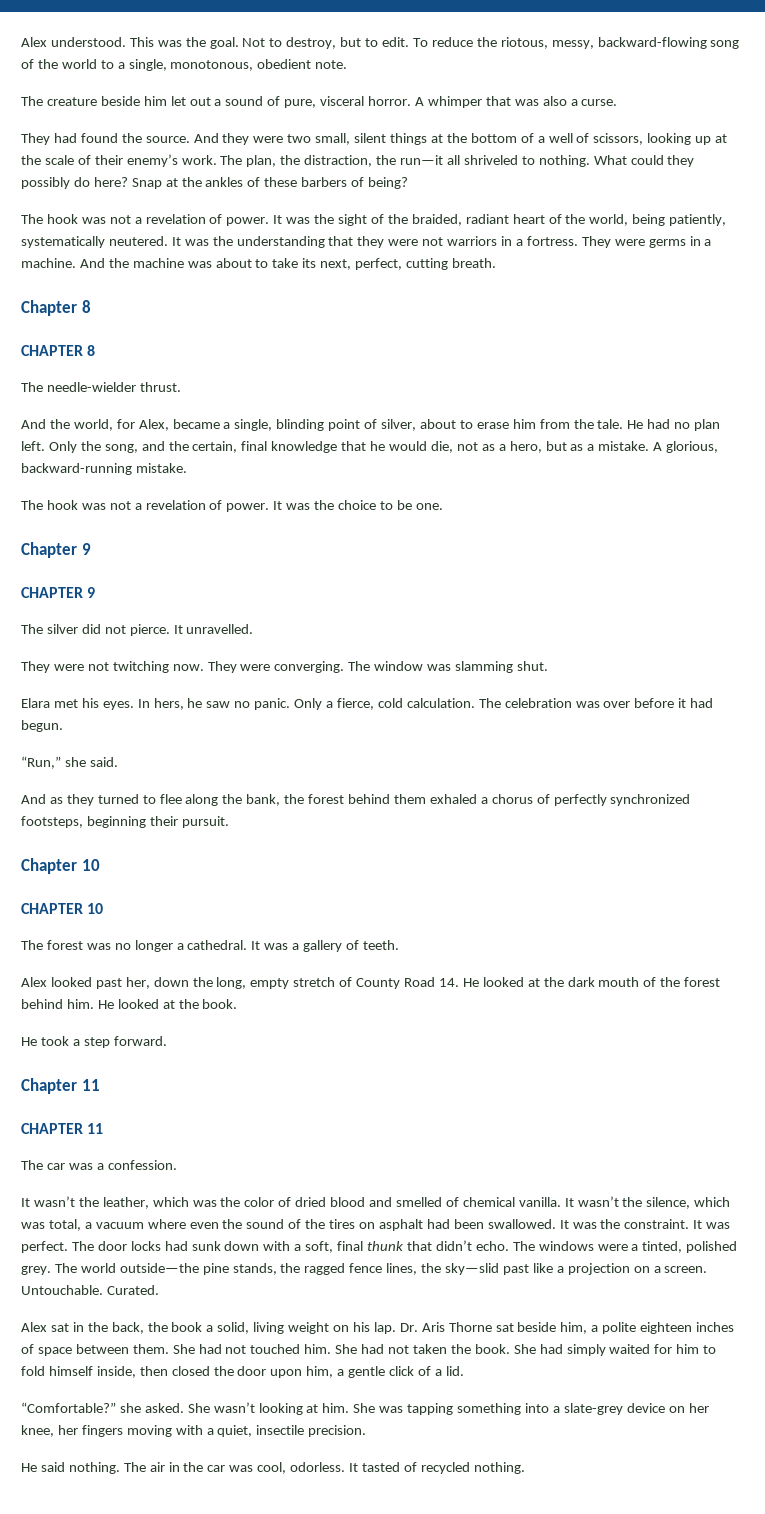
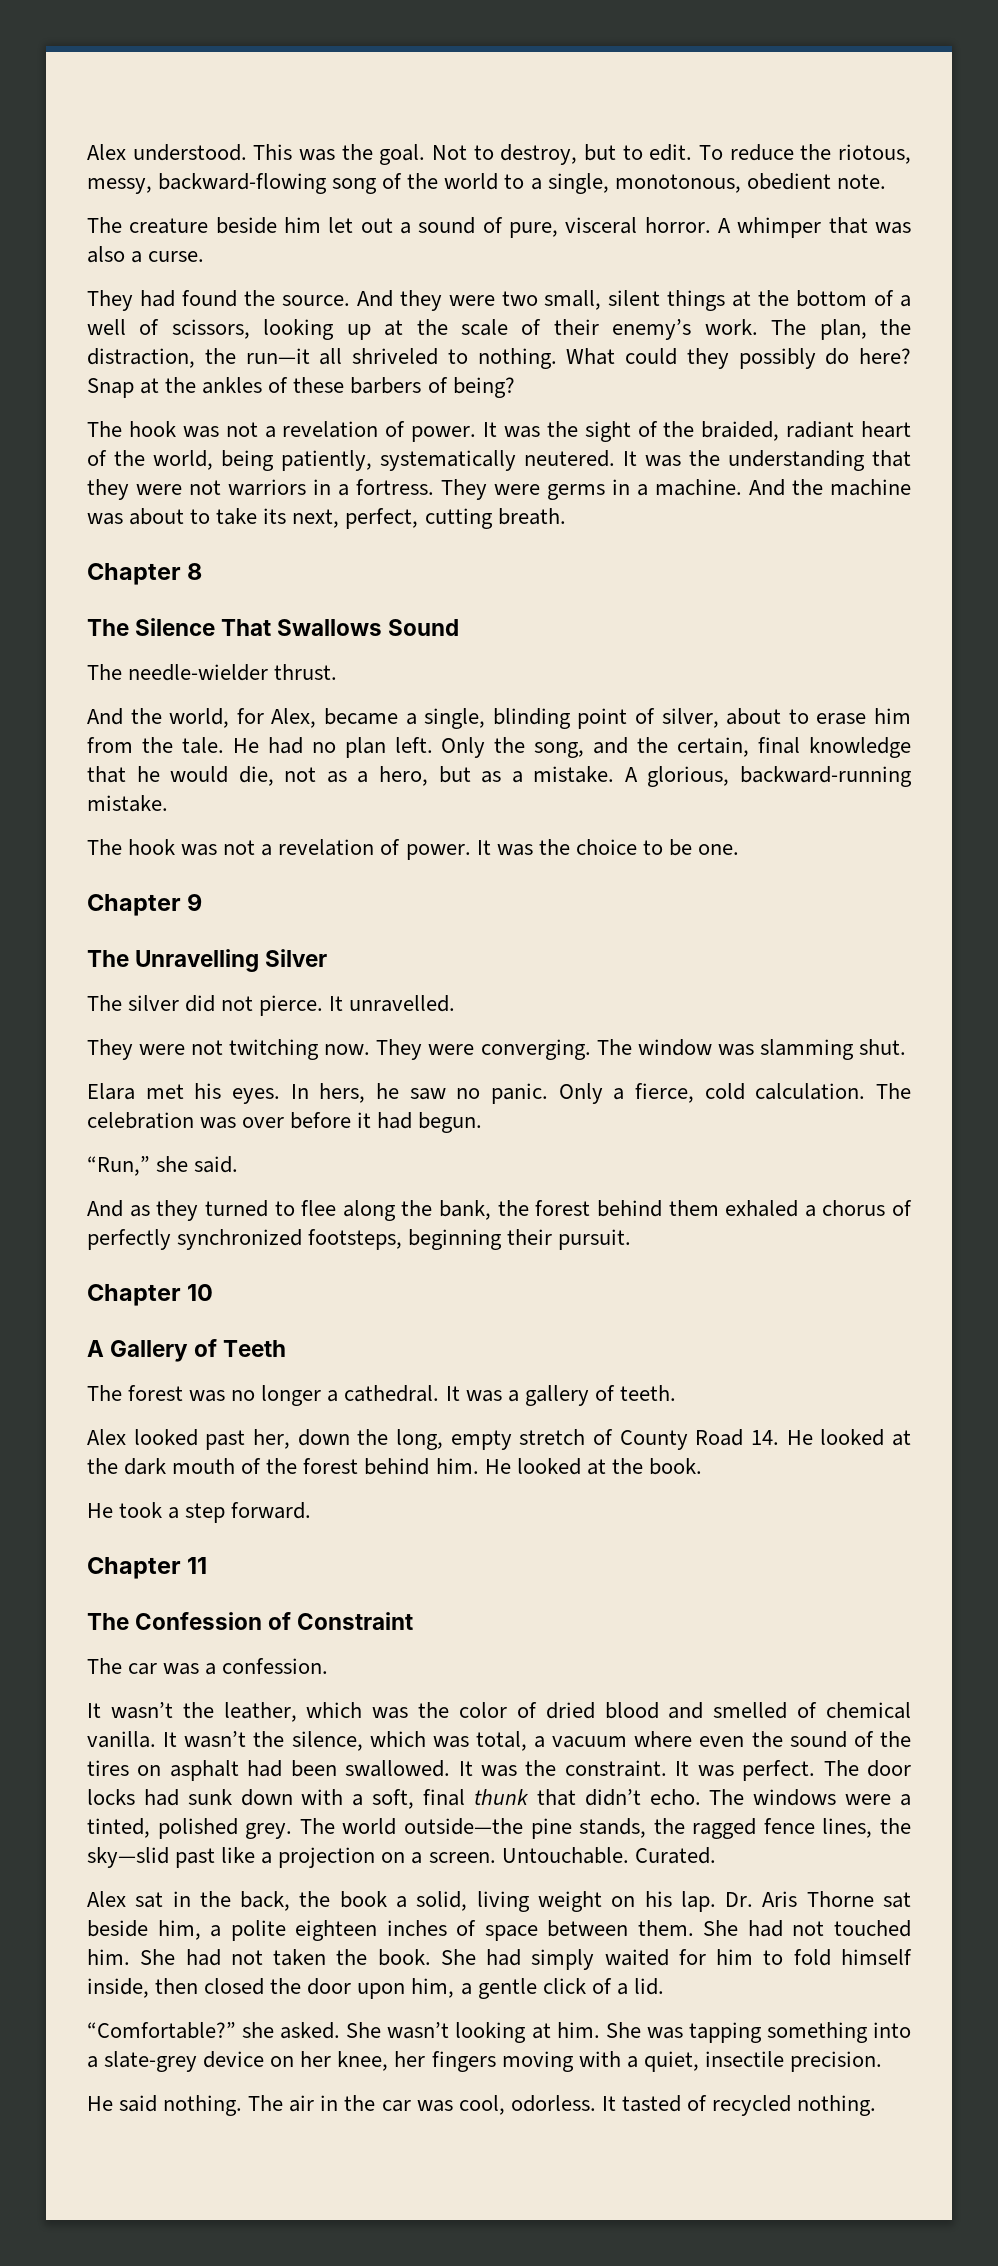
[21,345,96,356] CHAPTER 8 -> [87,618,460,636] The Silence That Swallows Sound
[21,587,96,598] CHAPTER 9 -> [87,949,328,972] The Unravelling Silver
[21,903,104,914] CHAPTER 10 -> [87,1339,287,1362] A Gallery of Teeth
[21,1123,104,1134] CHAPTER 11 -> [87,1612,414,1630] The Confession of Constraint

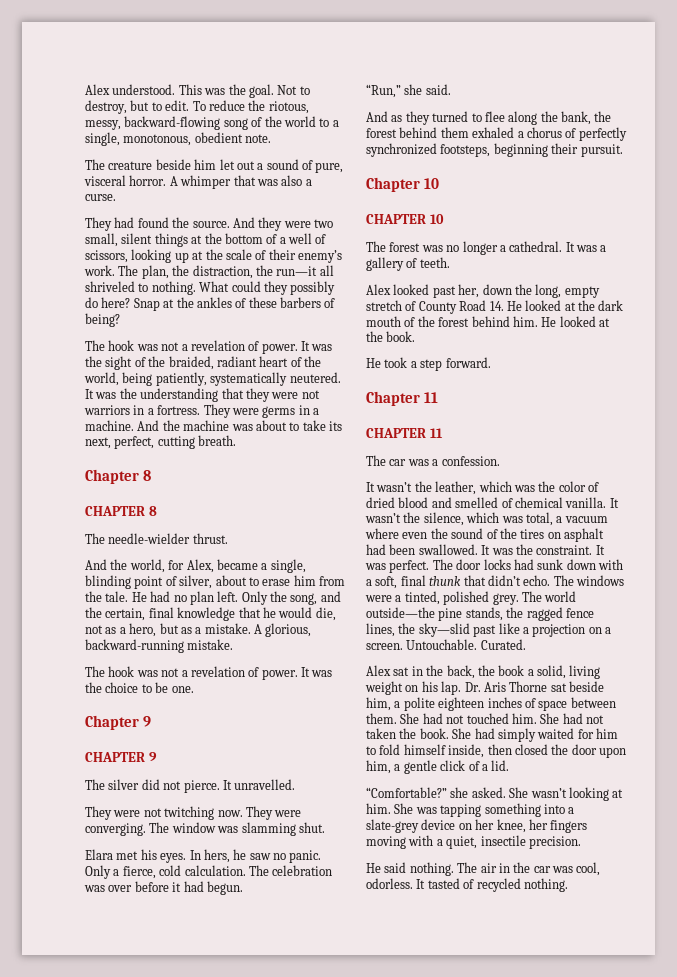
[87,618,460,636] The Silence That Swallows Sound -> [85,506,157,516] CHAPTER 8
[87,949,328,972] The Unravelling Silver -> [85,752,157,762] CHAPTER 9
[87,1339,287,1362] A Gallery of Teeth -> [366,214,444,224] CHAPTER 10
[87,1612,414,1630] The Confession of Constraint -> [366,428,443,438] CHAPTER 11

